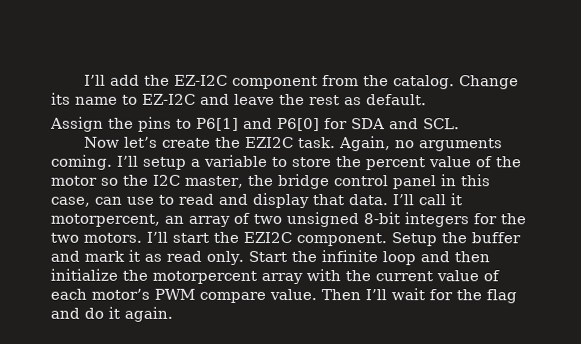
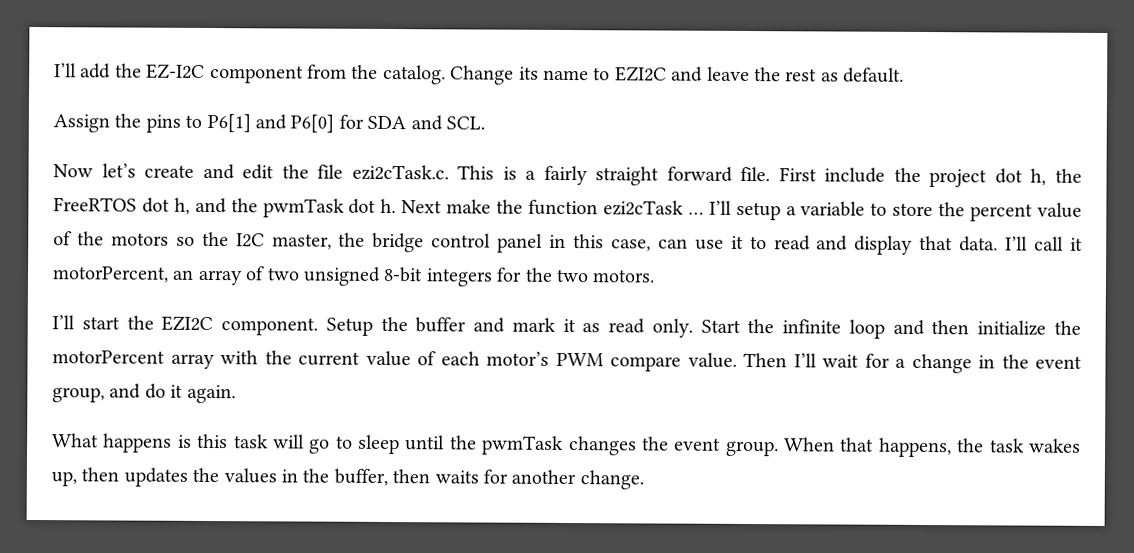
[142,93,196,105] EZ-I2C -> [614,66,667,82] EZI2C
[215,136,504,152] [51,154,113,170] the EZI2C task. Again, no arguments coming. -> [202,163,1082,188] [53,197,704,218] and edit the file ezi2cTask.c. This is a fairly straight forward file. First include the project dot h, the FreeRTOS dot h, and the pwmTask dot h. Next make the function ezi2cTask …
[50,175,97,186] motor -> [110,232,169,246] motors
(154, 200) none -> [730,235,744,249] it
[50,213,160,227] motorpercent, -> [52,266,169,283] motorPercent,
(142, 237) none -> (656, 276) //
[152,270,257,284] motorpercent -> [52,350,165,364] motorPercent
[456,289,517,304] [50,306,173,322] the flag and do it again. -> [895,353,1082,374] [52,383,236,404] [52,433,1082,458] [51,467,644,490] a change in the event group, and do it again. // What happens is this task will go to sleep until the pwmTask changes the event group. When that happens, the task wakes up, then updates the values in the buffer, then waits for another change.

